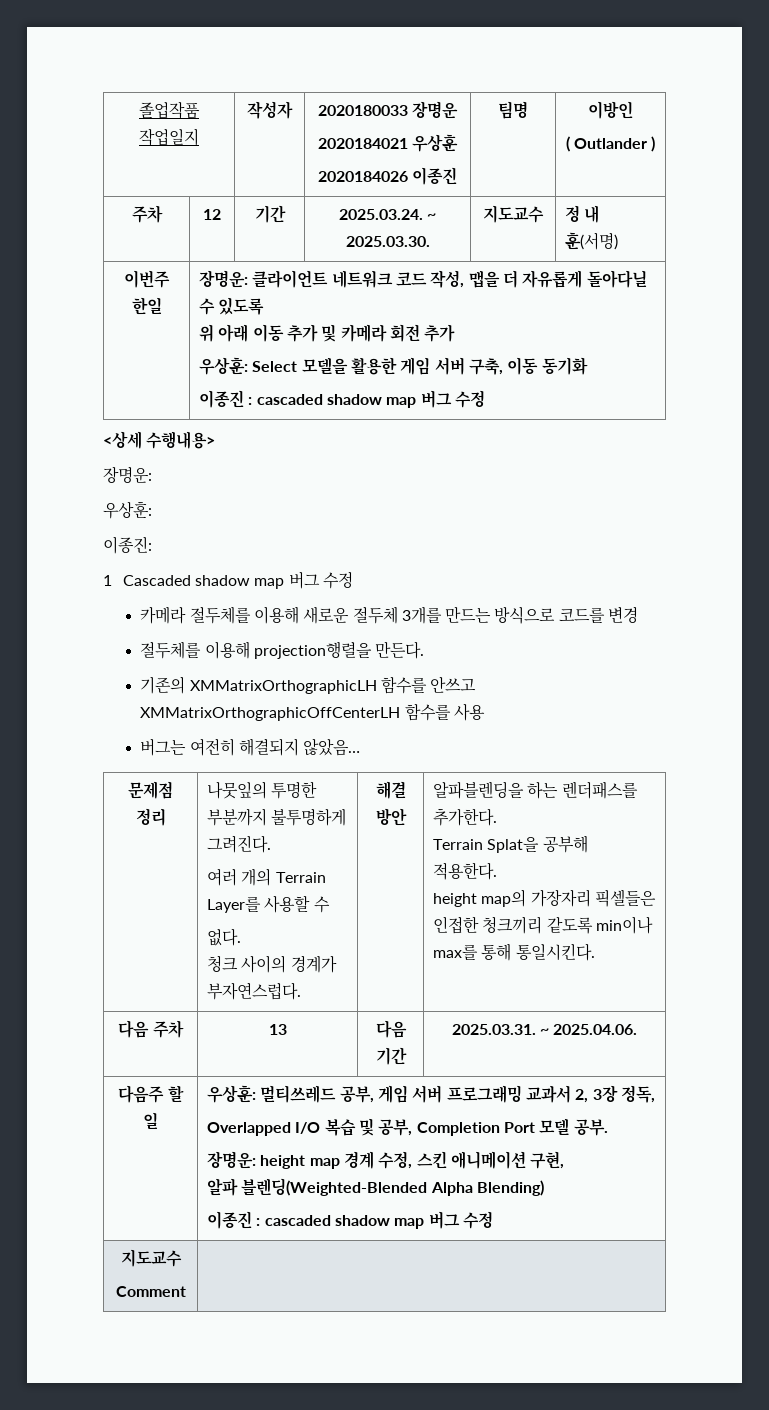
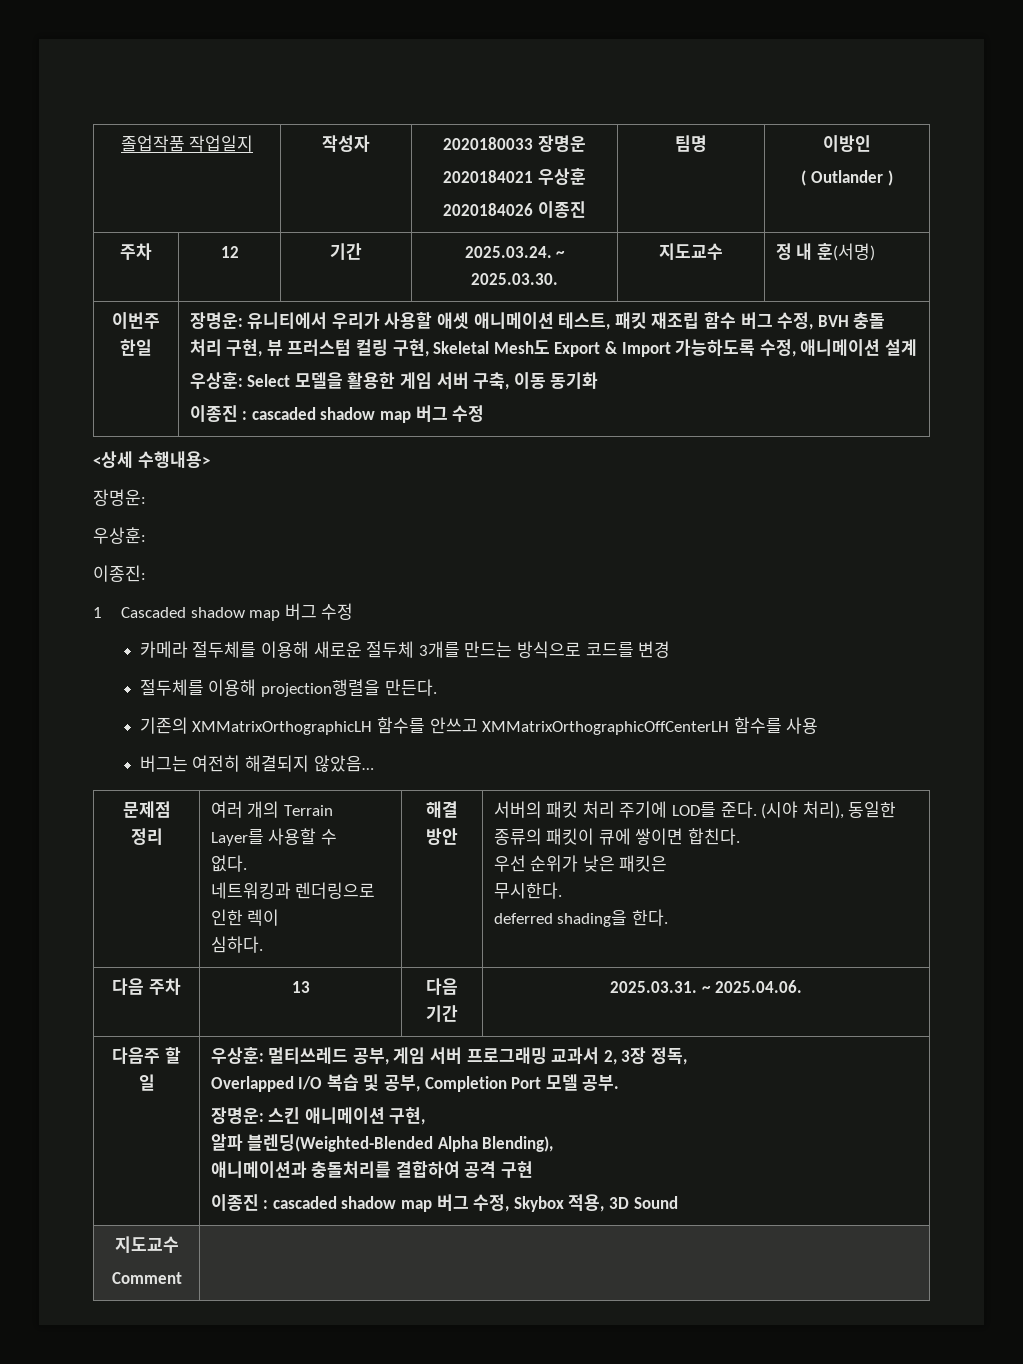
[252,270,647,288] [199,297,265,315] [199,324,456,342] 클라이언트 네트워크 코드 작성, 맵을 더 자유롭게 돌아다닐 수 있도록 // 위 아래 이동 추가 및 카메라 회전 추가 -> [247,312,886,330] [189,339,917,357] 유니티에서 우리가 사용할 애셋 애니메이션 테스트, 패킷 재조립 함수 버그 수정, BVH 충돌 처리 구현, 뷰 프러스텀 컬링 구현, Skeletal Mesh도 Export & Import 가능하도록 수정, 애니메이션 설계
[207,781,318,799] [207,808,347,826] [207,835,272,853] 나뭇잎의 투명한 부분까지 불투명하게 그려진다. // -> (163, 836) none
[207,955,337,973] [207,982,302,1000] [375,781,406,799] [375,808,407,826] [433,781,638,799] [433,808,498,826] [433,835,588,853] [433,862,498,880] [433,889,657,907] [433,916,654,934] [433,943,595,961] 청크 사이의 경계가 부자연스럽다. | 해결 방안 | 알파블렌딩을 하는 렌더패스를 추가한다. // Terrain Splat을 공부해 적용한다. // height map의 가장자리 픽셀들은 인접한 청크끼리 같도록 min이나 max를 통해 통일시킨다. -> [210,882,376,899] [210,909,280,926] [210,936,263,953] [426,801,458,818] [426,828,458,845] [493,801,897,819] [493,828,741,845] [493,855,668,872] [493,882,562,899] [493,909,668,927] 네트워킹과 렌더링으로 인한 렉이 // 심하다. | 해결 방안 | 서버의 패킷 처리 주기에 LOD를 준다. (시야 처리), 동일한 종류의 패킷이 큐에 쌓이면 합친다. // 우선 순위가 낮은 패킷은 // 무시한다. // deferred shading을 한다.
[260,1151,413,1169] height map 경계 수정, -> (264, 1115) none
[477,1180,545,1196] [207,1211,494,1229] Blending) // 이종진 : cascaded shadow map 버그 수정 -> [482,1136,554,1152] [210,1161,534,1178] [210,1194,678,1212] Blending), // 애니메이션과 충돌처리를 결합하여 공격 구현 // 이종진 : cascaded shadow map 버그 수정, Skybox 적용, 3D Sound

